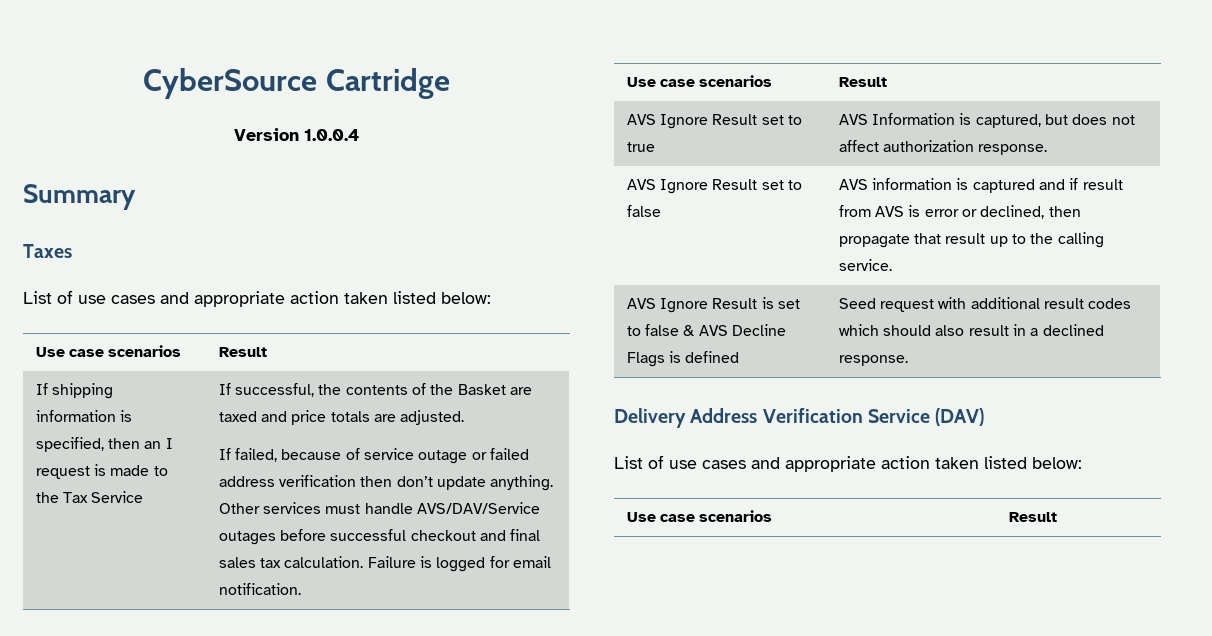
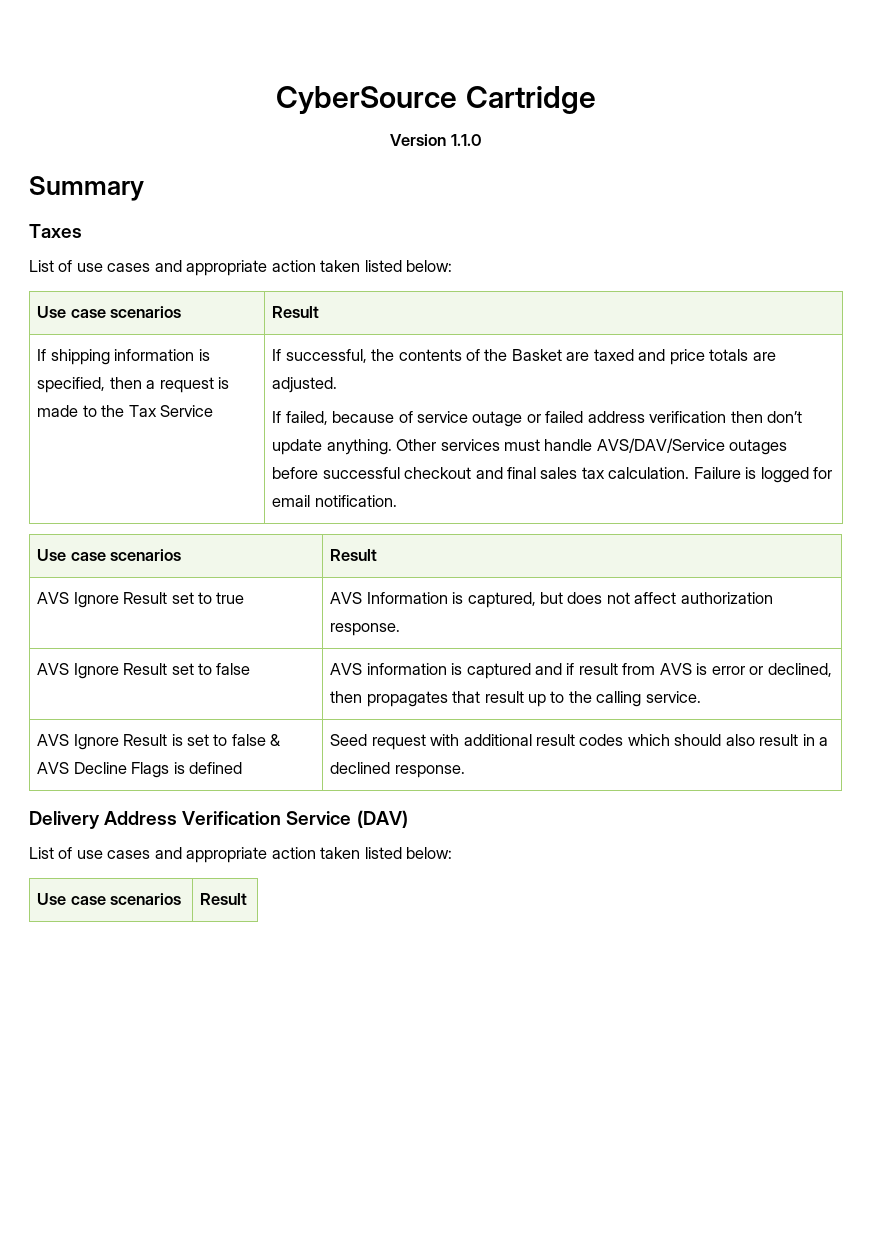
[304,129,359,141] 1.0.0.4 -> [450,134,482,146] 1.1.0
[144,438,173,449] an I -> [146,380,156,389] a
[838,234,910,248] propagate -> [366,691,448,707] propagates

